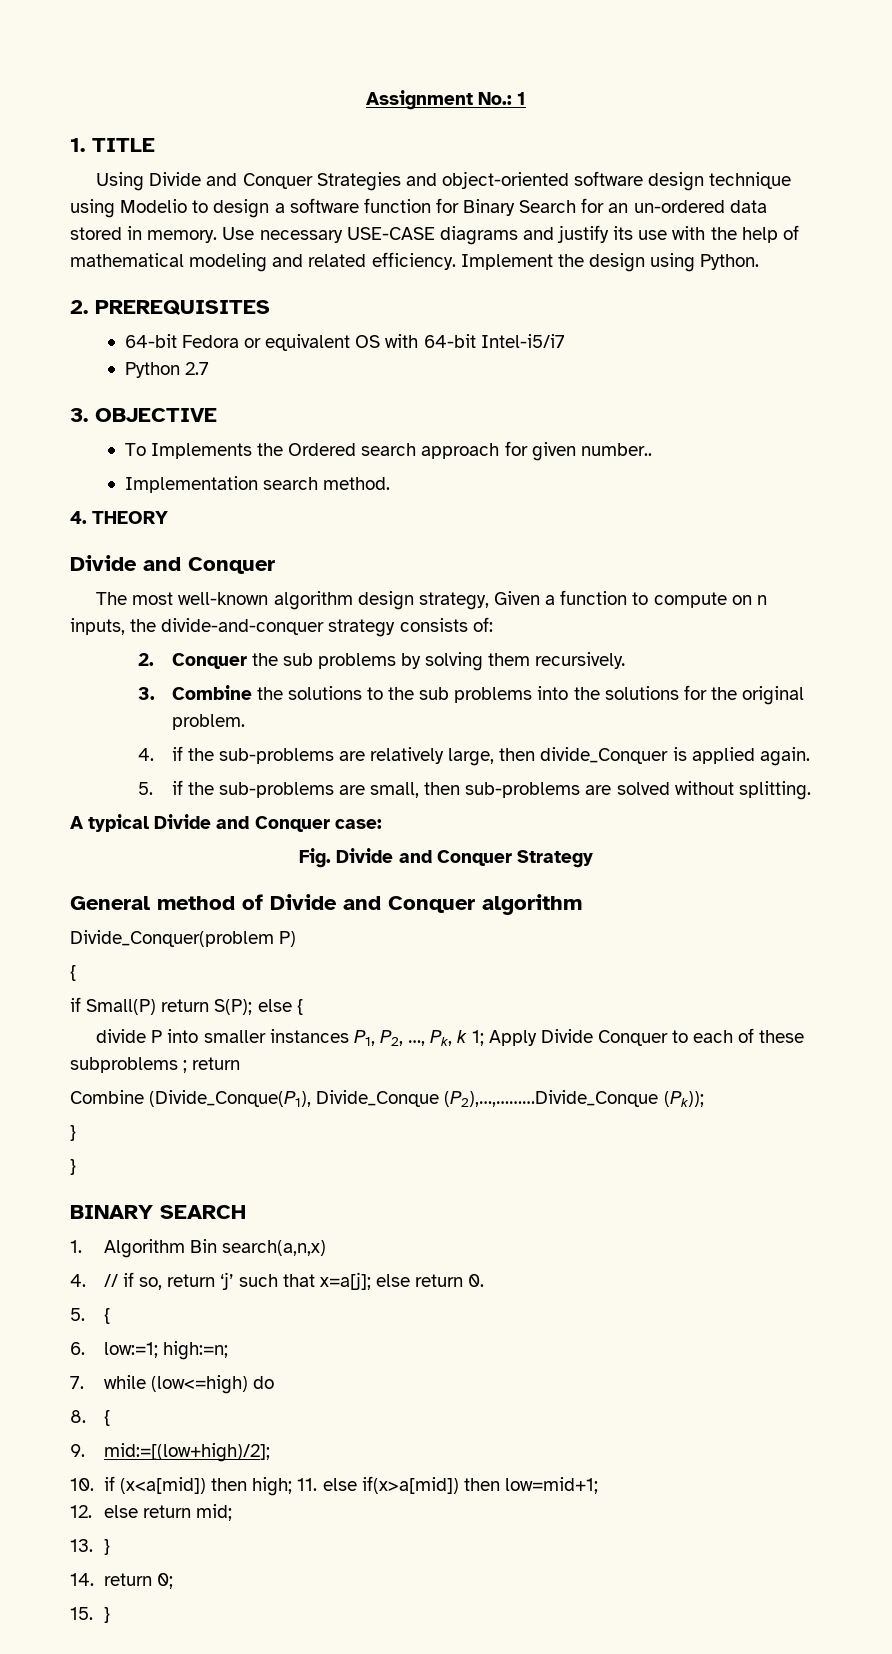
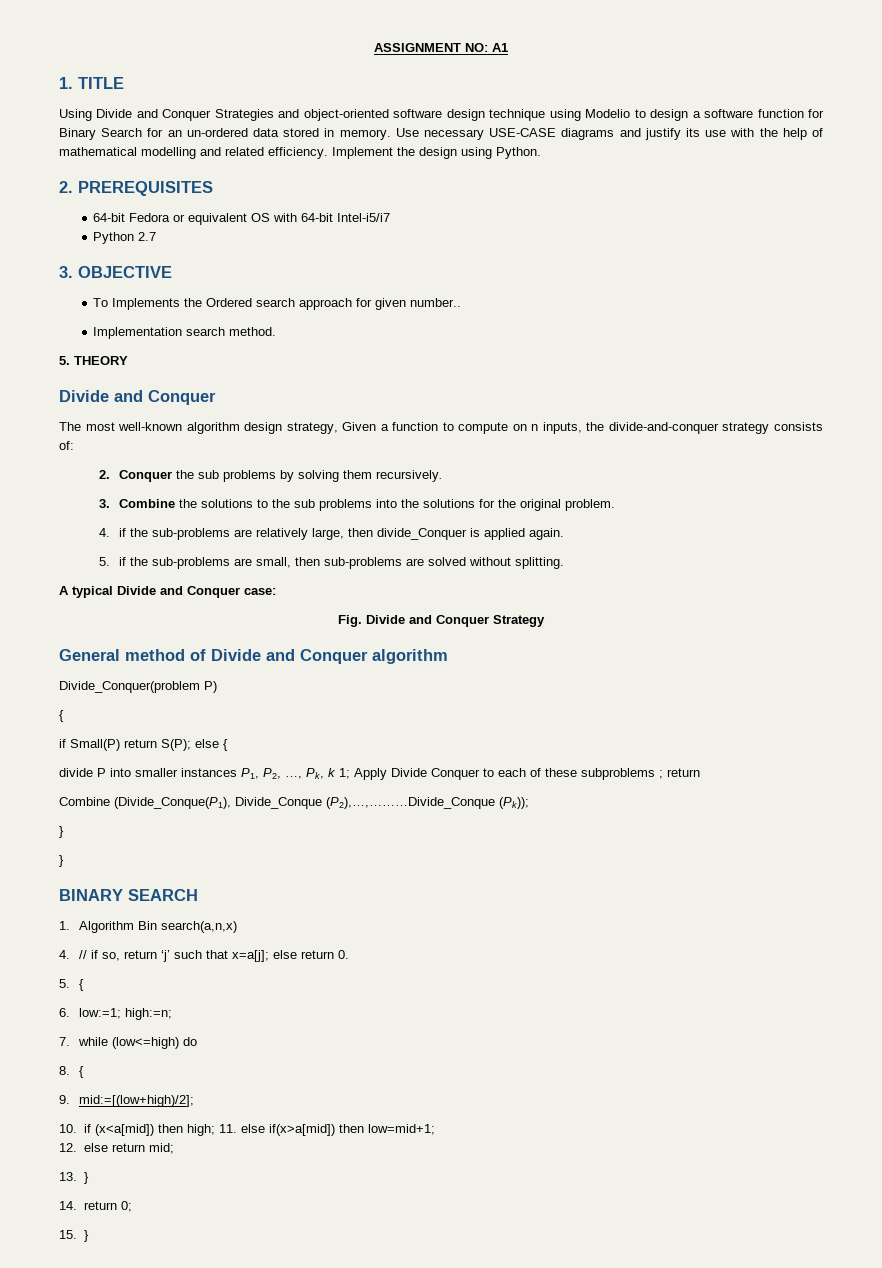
[365,90,527,110] Assignment No.: 1 -> [374,43,508,52] ASSIGNMENT NO: A1
[189,253,268,272] modeling -> [141,147,196,159] modelling
[70,511,87,524] 4. -> [59,356,70,365] 5.

